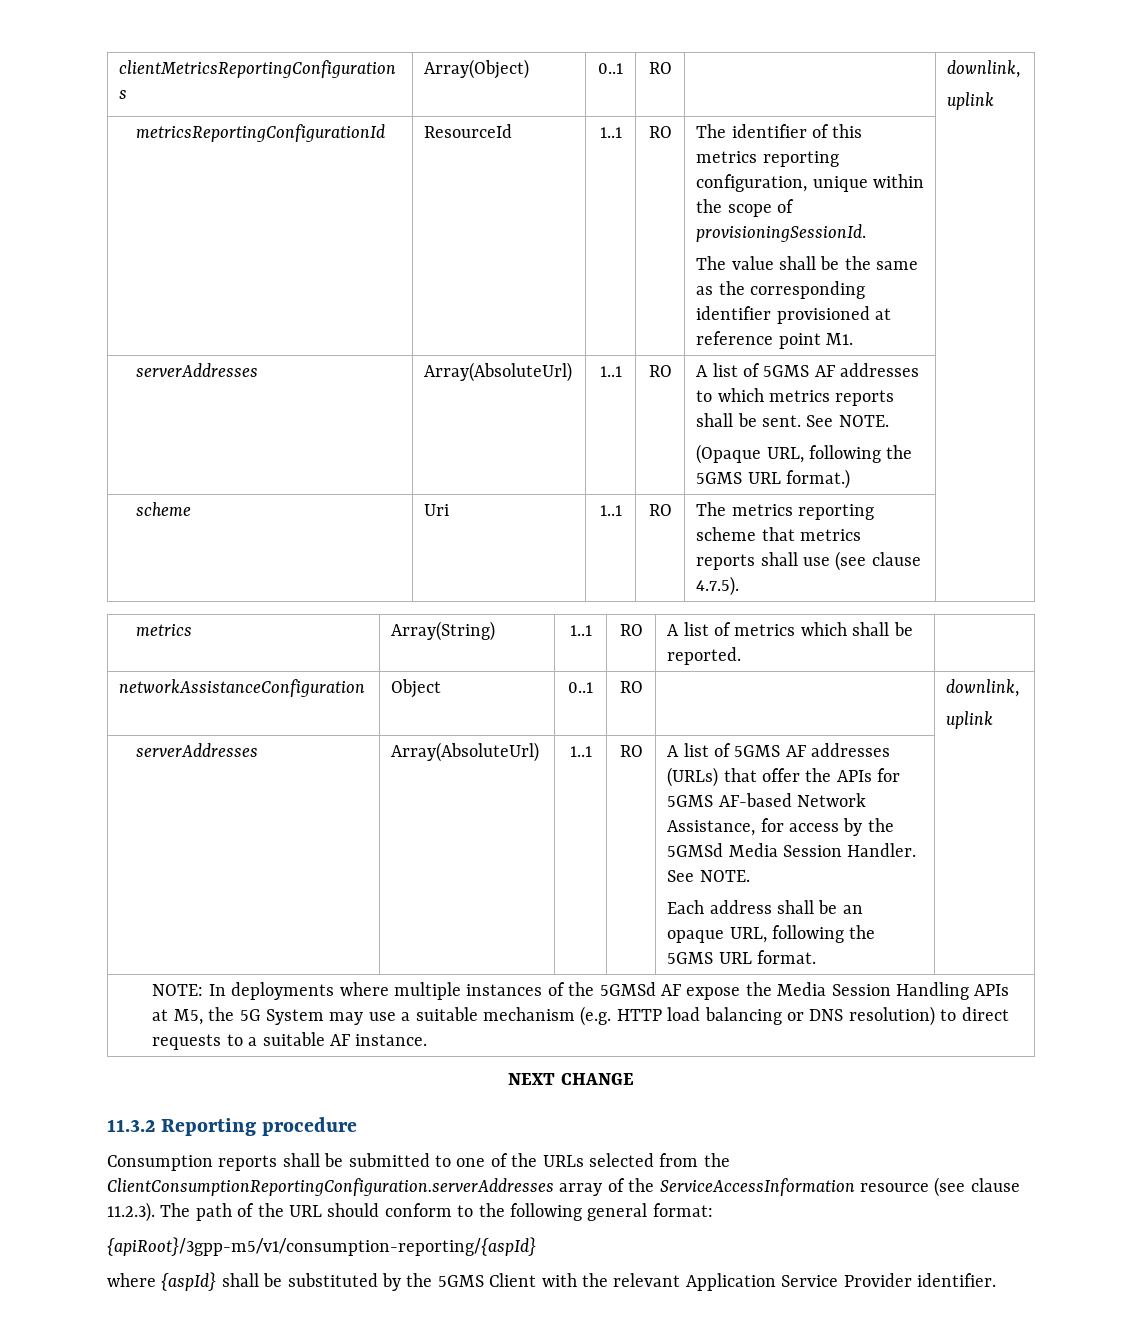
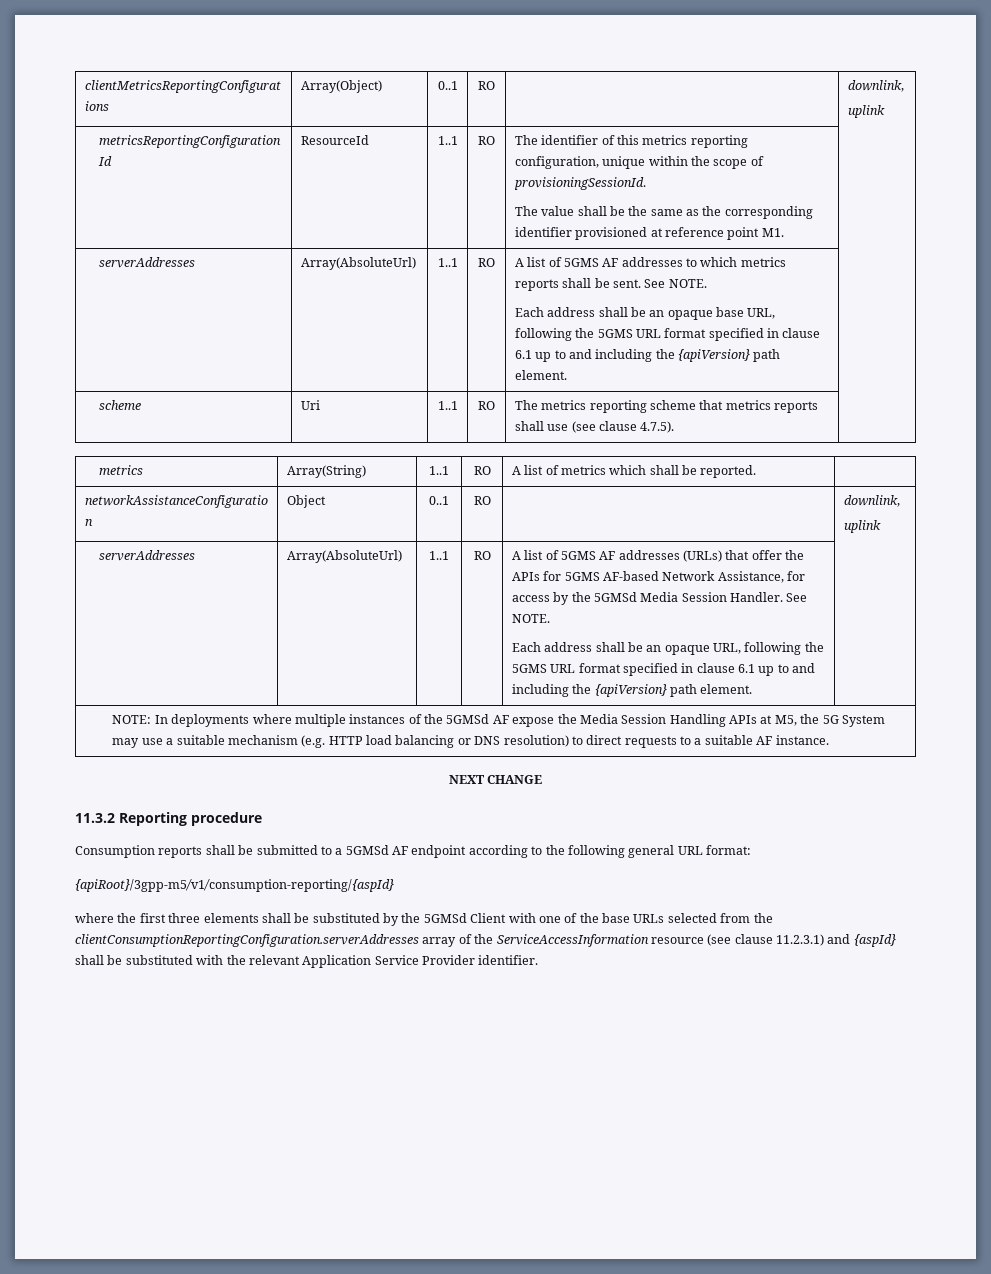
[696,444,913,464] [696,469,850,489] (Opaque URL, following the 5GMS URL format.) -> [514,307,776,320] [514,328,821,341] [514,349,781,362] [514,370,567,380] Each address shall be an opaque base URL, following the 5GMS URL format specified in clause 6.1 up to and including the {apiVersion} path element.
[756,950,816,964] format. -> [578,663,816,676] [511,684,753,697] format specified in clause 6.1 up to and including the {apiVersion} path element.
(451, 1161) none -> [335,845,751,858] [75,879,394,892] [75,913,536,926] a 5GMSd AF endpoint according to the following general URL format: // {apiRoot}/3gpp-m5/v1/consumption-reporting/{aspId} // where the first three elements shall be substituted by the 5GMSd Client with
(538, 1160) none -> [602,913,630,923] base
[107,1178,554,1196] ClientConsumptionReportingConfiguration.serverAddresses -> [75,934,419,947] clientConsumptionReportingConfiguration.serverAddresses
[107,1202,713,1222] [107,1237,536,1256] [107,1272,537,1291] 11.2.3). The path of the URL should conform to the following general format: // {apiRoot}/3gpp-m5/v1/consumption-reporting/{aspId} // where {aspId} shall be substituted by the 5GMS Client -> [776,934,896,947] [75,955,193,965] 11.2.3.1) and {aspId} shall be substituted

